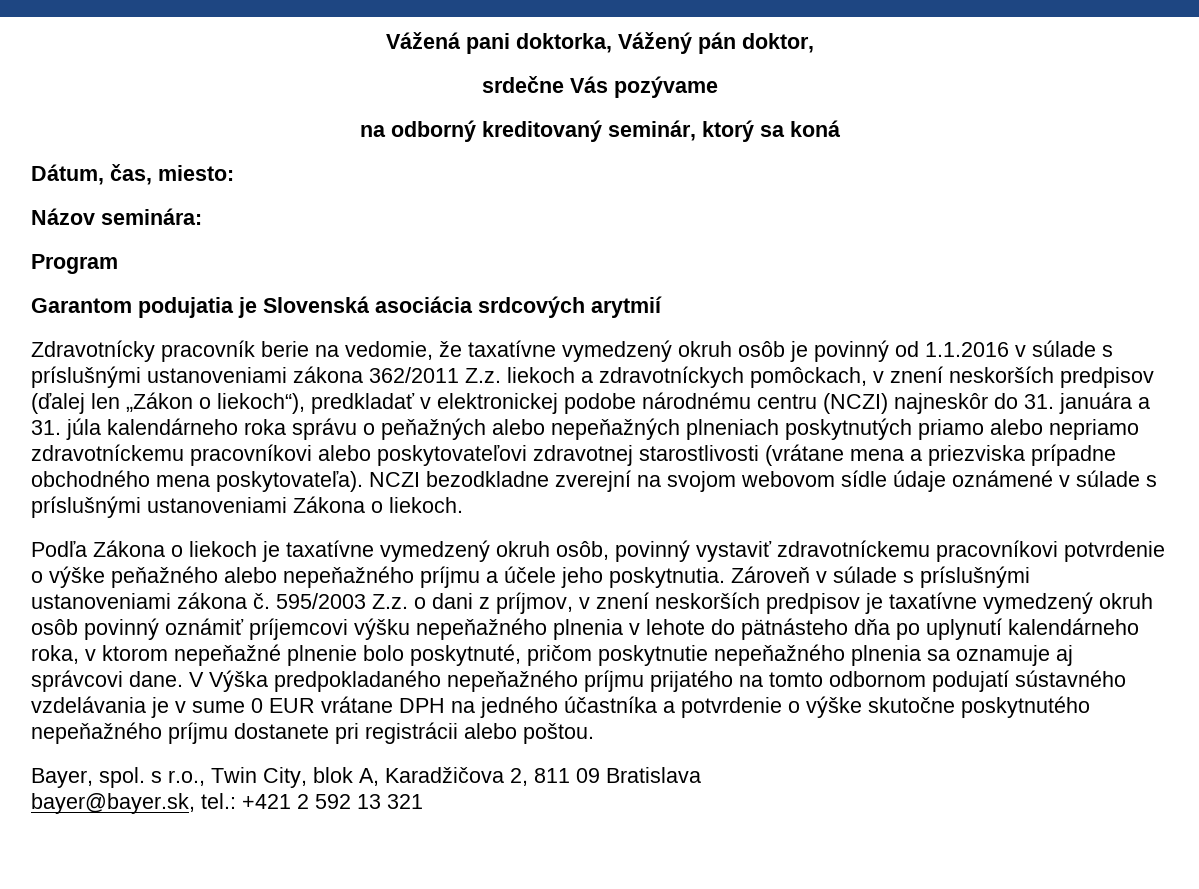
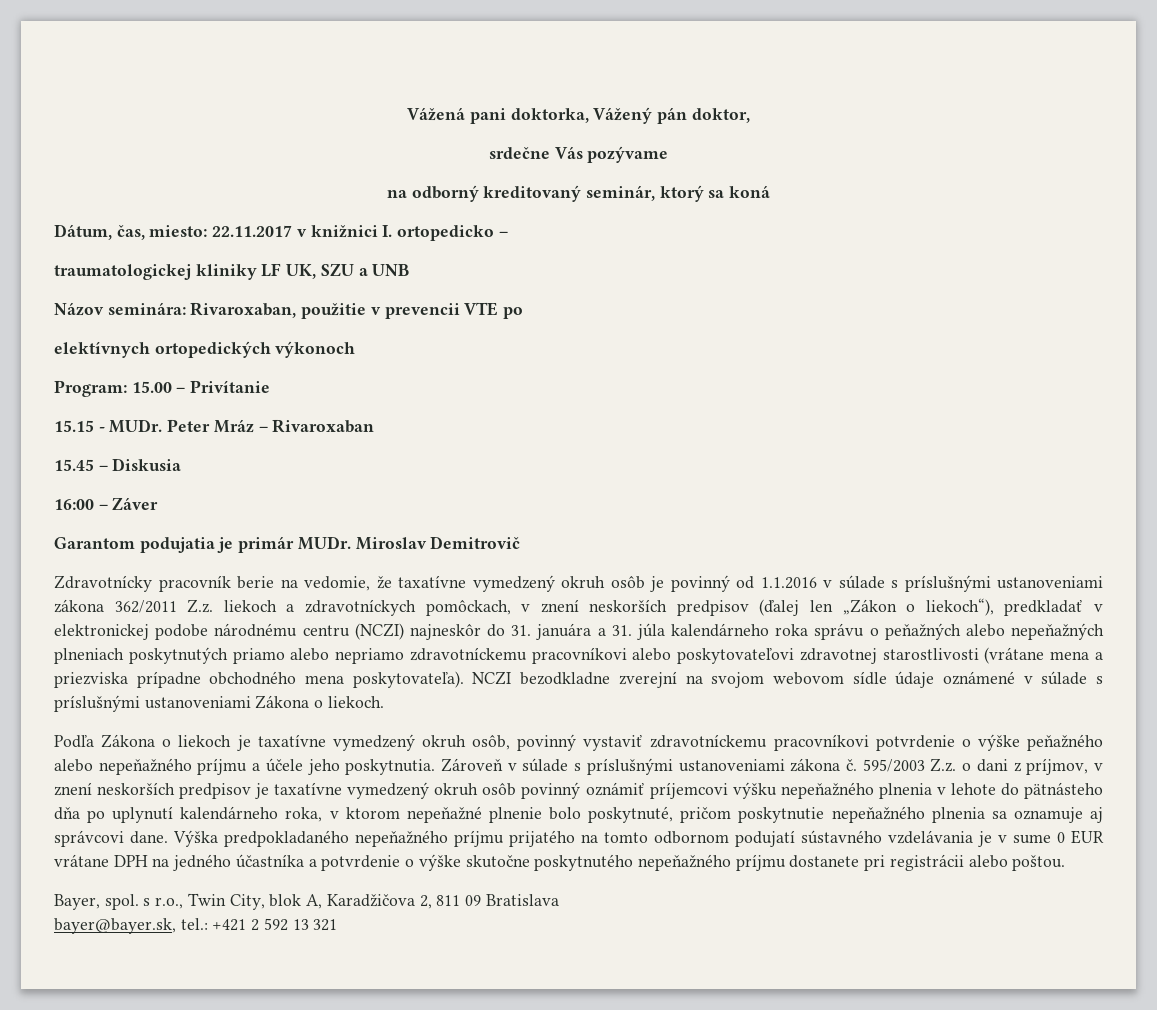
[31,208,202,225] [31,254,118,274] // Názov seminára: // Program -> [212,225,508,241] [54,263,410,280] [54,302,524,319] [54,341,356,358] [54,380,271,397] [54,419,375,433] [54,458,182,471] [54,497,159,510] 22.11.2017 v knižnici I. ortopedicko – // traumatologickej kliniky LF UK, SZU a UNB // Názov seminára: Rivaroxaban, použitie v prevencii VTE po // elektívnych ortopedických výkonoch // Program: 15.00 – Privítanie // 15.15 - MUDr. Peter Mráz – Rivaroxaban // 15.45 – Diskusia // 16:00 – Záver
[263,296,662,318] Slovenská asociácia srdcových arytmií -> [238,536,521,553] primár MUDr. Miroslav Demitrovič
[189,672,204,687] V -> (168, 837) none

